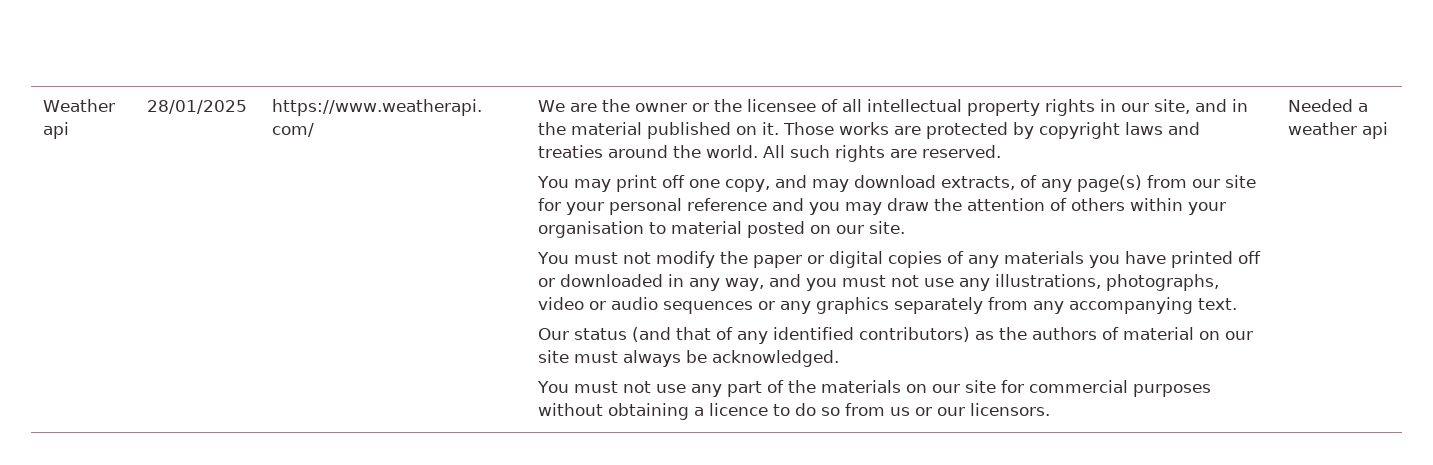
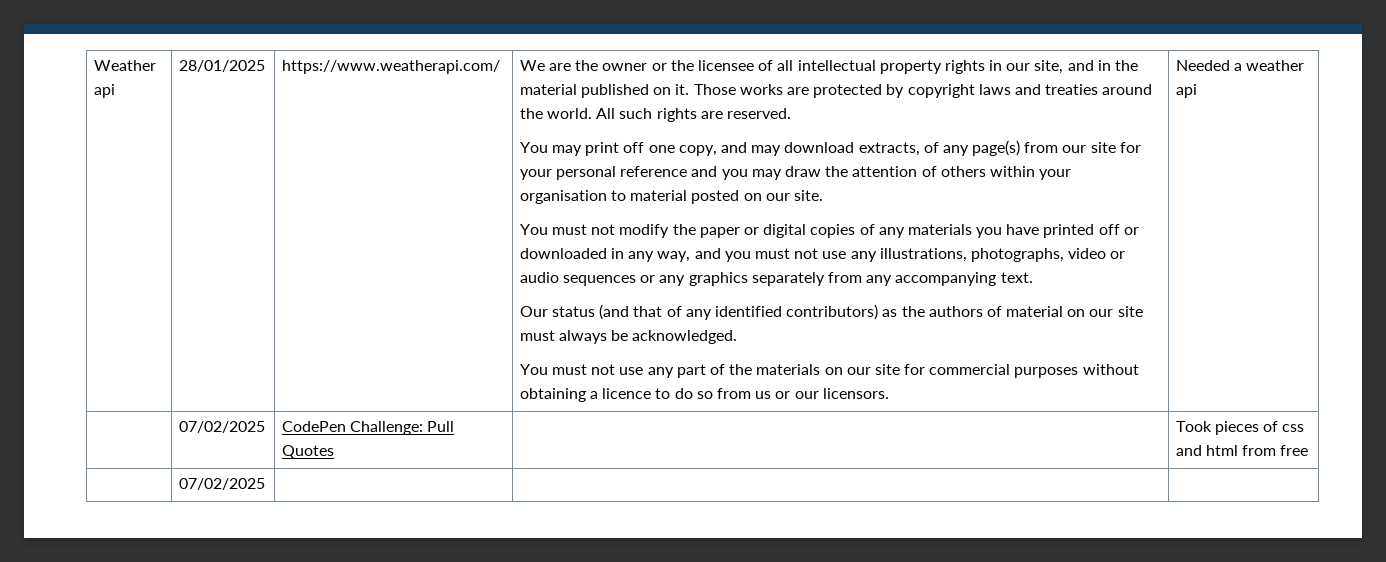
(1388, 130) none -> [178,421,265,433] [281,421,455,435] [281,445,334,459] [1175,421,1305,435] [1175,445,1309,456] [178,478,265,490] // | 07/02/2025 | CodePen Challenge: Pull Quotes | | Took pieces of css and html from free // | 07/02/2025 | | |

